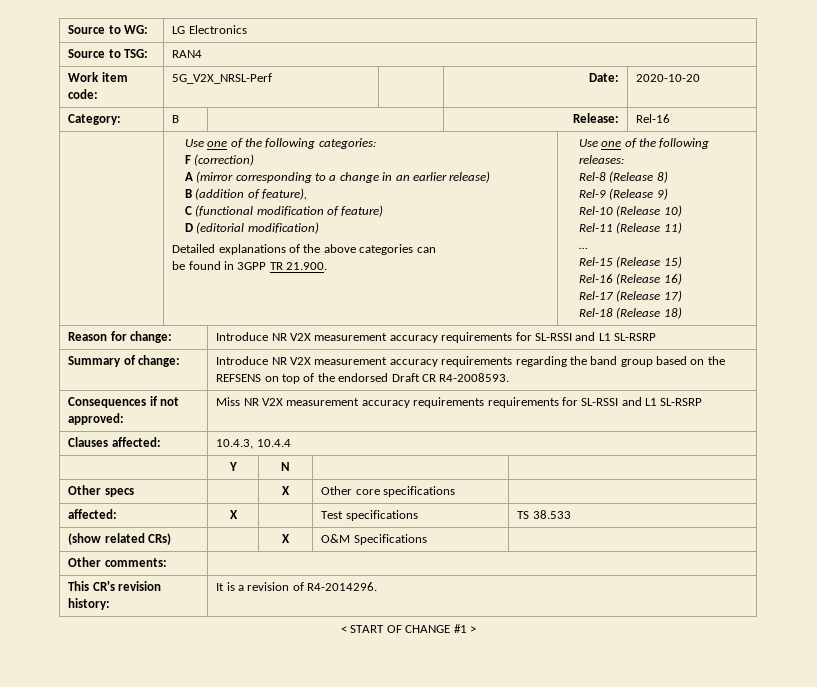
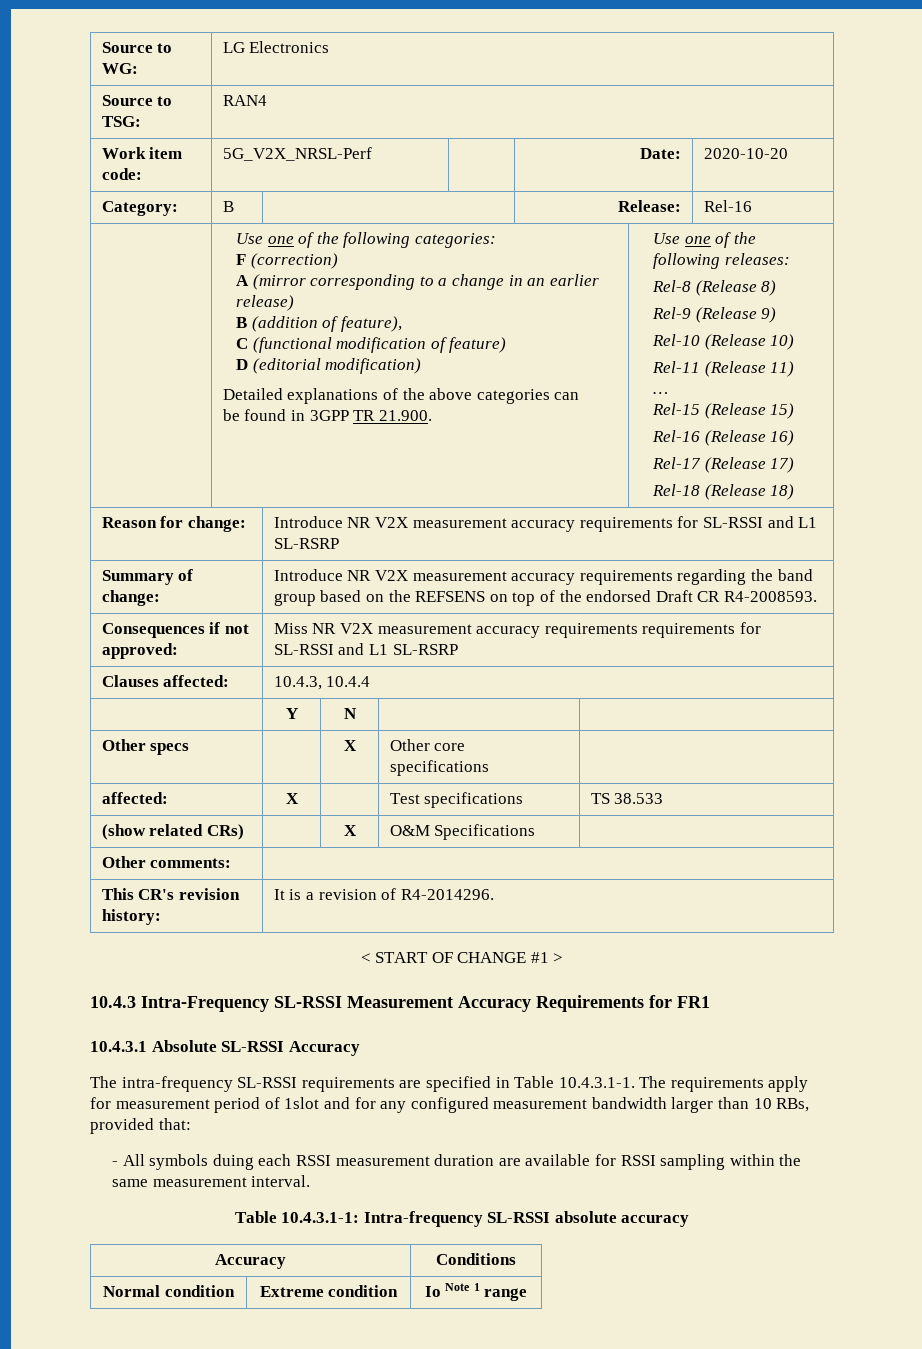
(476, 629) none -> [90,995,710,1012] [90,1040,360,1056] [90,1076,809,1092] [90,1097,810,1113] [90,1118,191,1134] [112,1154,802,1170] [112,1175,311,1187] [234,1211,690,1227] [215,1254,286,1269] [436,1253,516,1265] [103,1285,235,1297] [259,1285,399,1297] [424,1283,528,1301] // 10.4.3 Intra-Frequency SL-RSSI Measurement Accuracy Requirements for FR1 // 10.4.3.1 Absolute SL-RSSI Accuracy // The intra-frequency SL-RSSI requirements are specified in Table 10.4.3.1-1. The requirements apply for measurement period of 1slot and for any configured measurement bandwidth larger than 10 RBs, provided that: // - All symbols duing each RSSI measurement duration are available for RSSI sampling within the same measurement interval. // Table 10.4.3.1-1: Intra-frequency SL-RSSI absolute accuracy // Accuracy | Conditions // Normal condition | Extreme condition | Io Note 1 range

